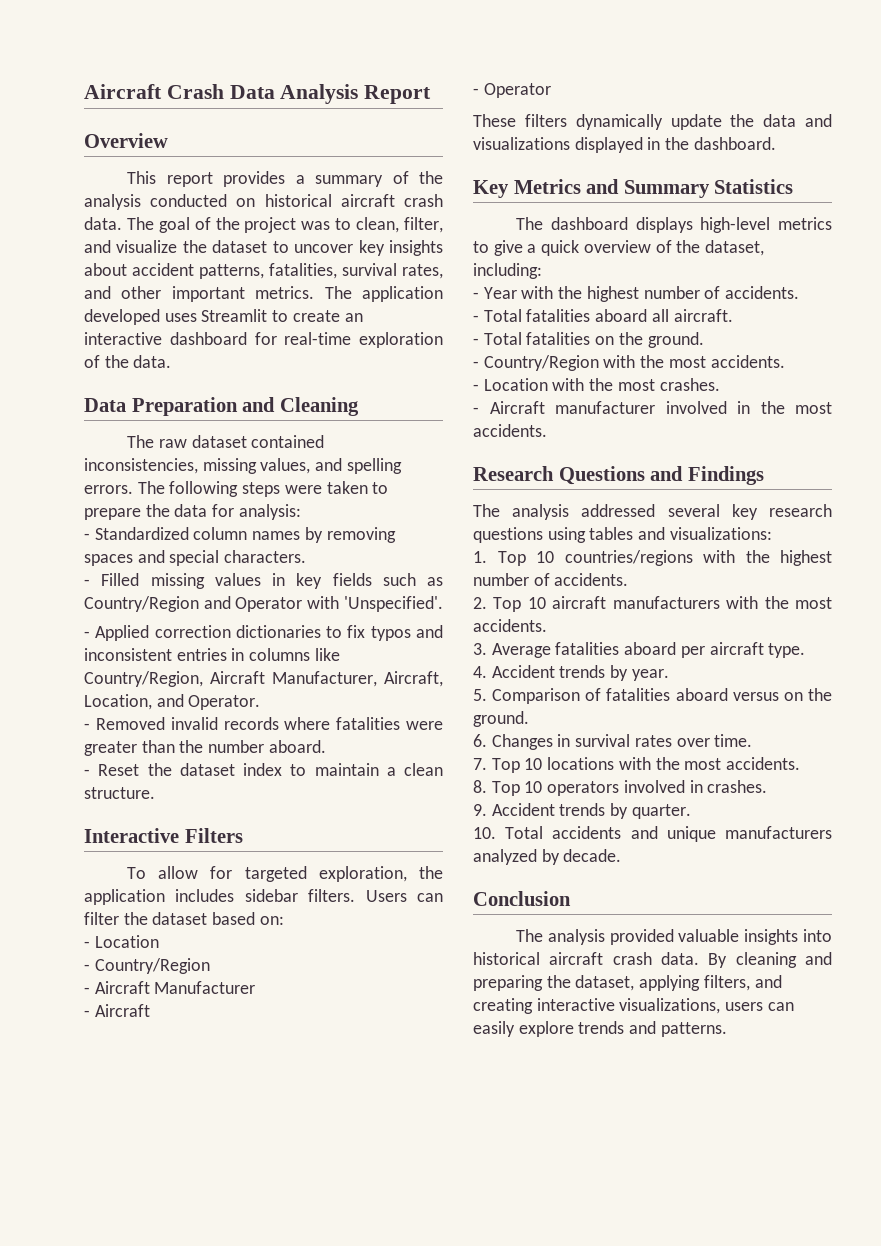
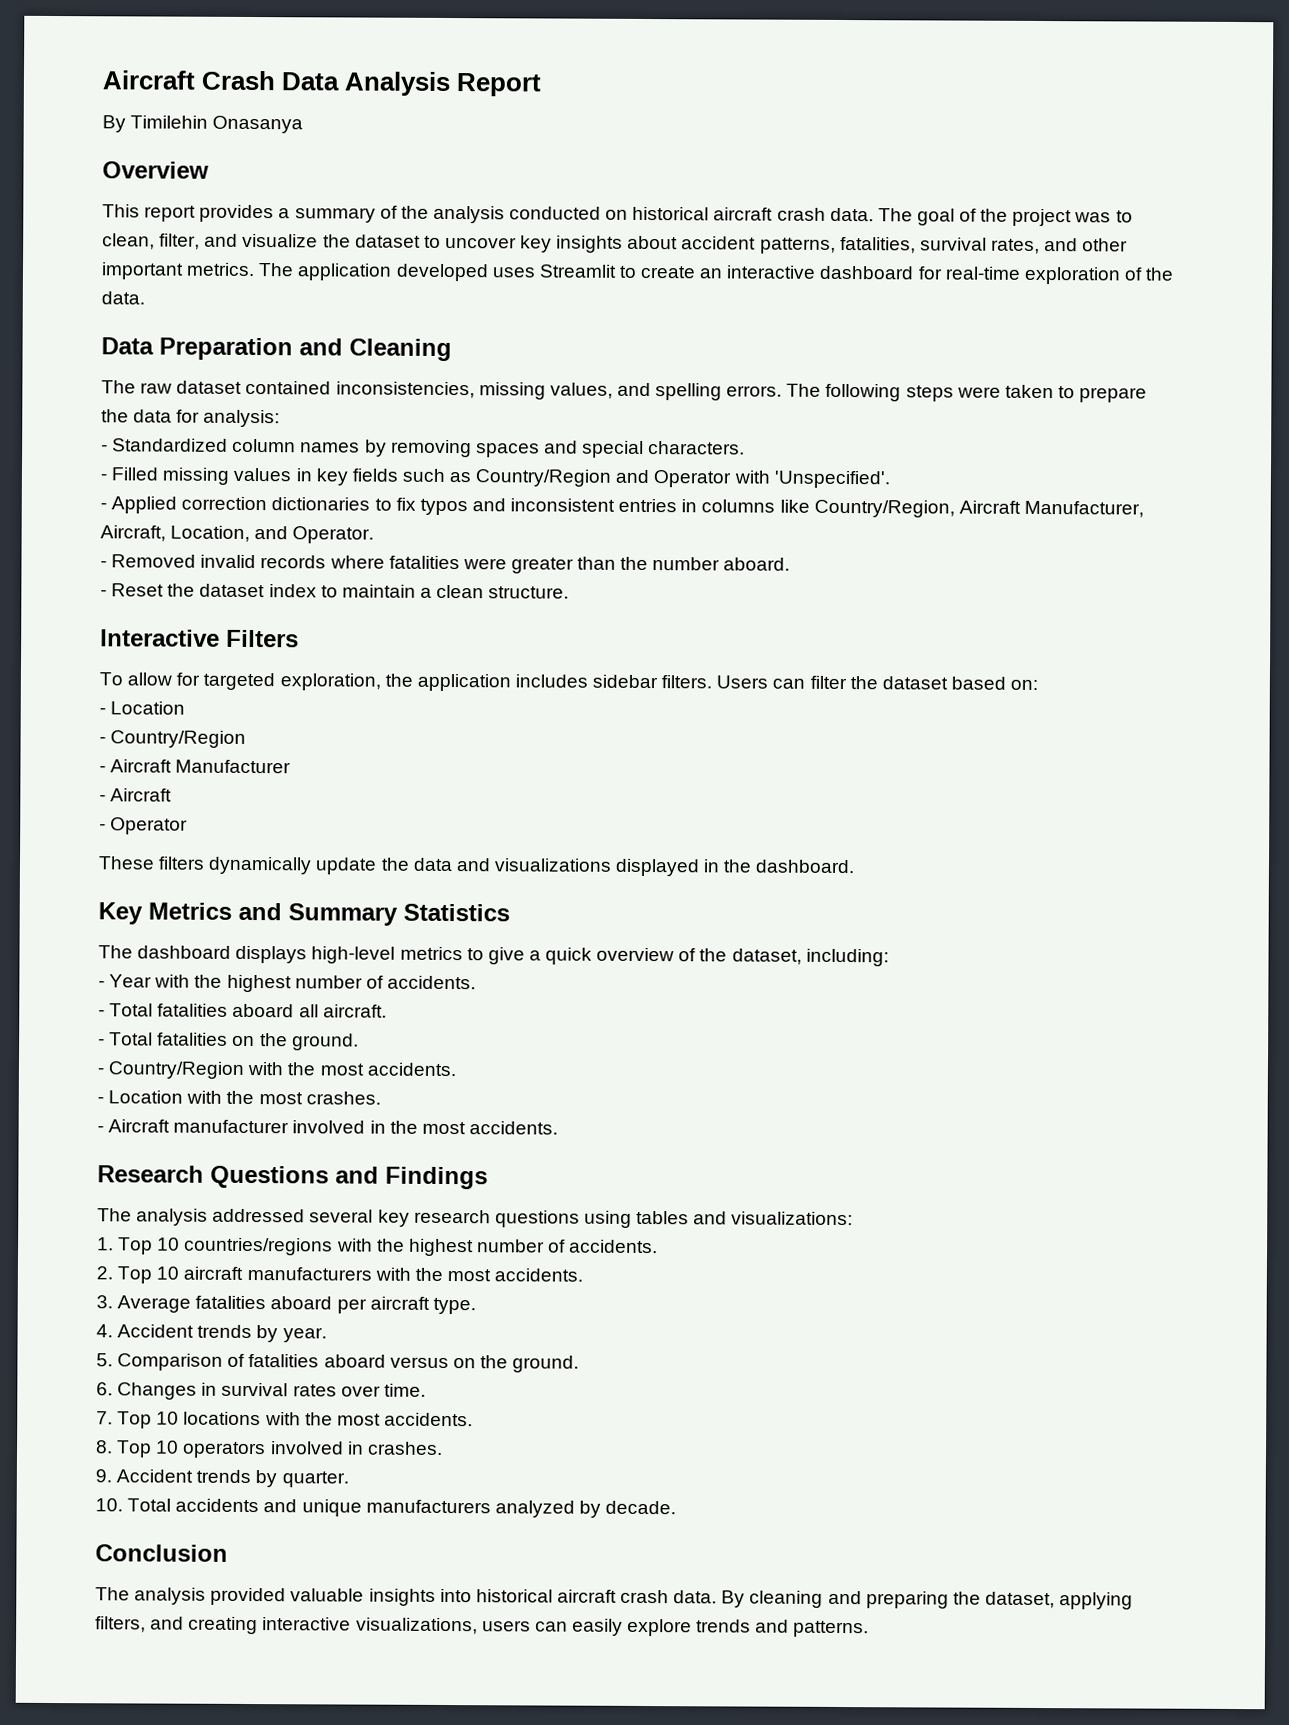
(432, 94) none -> [102,115,304,134] // By Timilehin Onasanya

